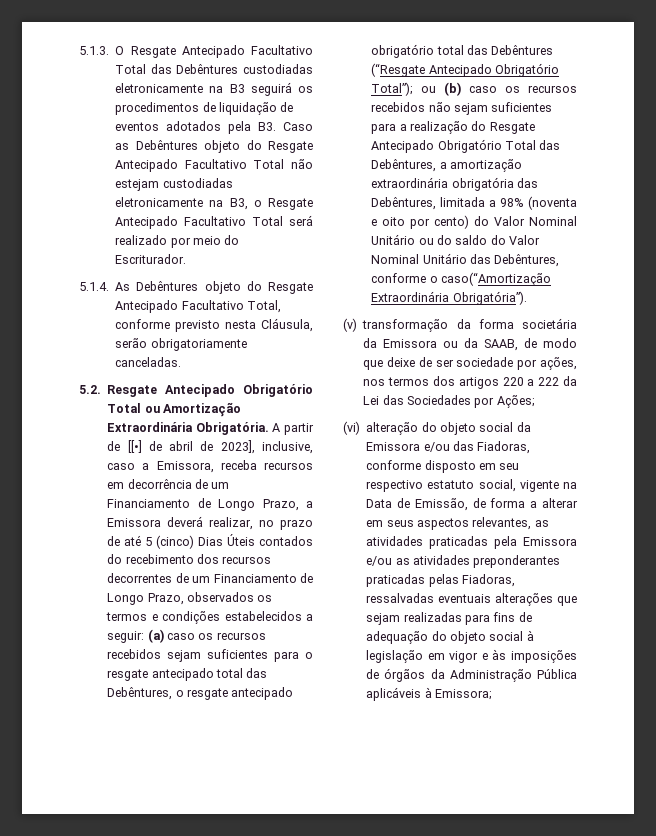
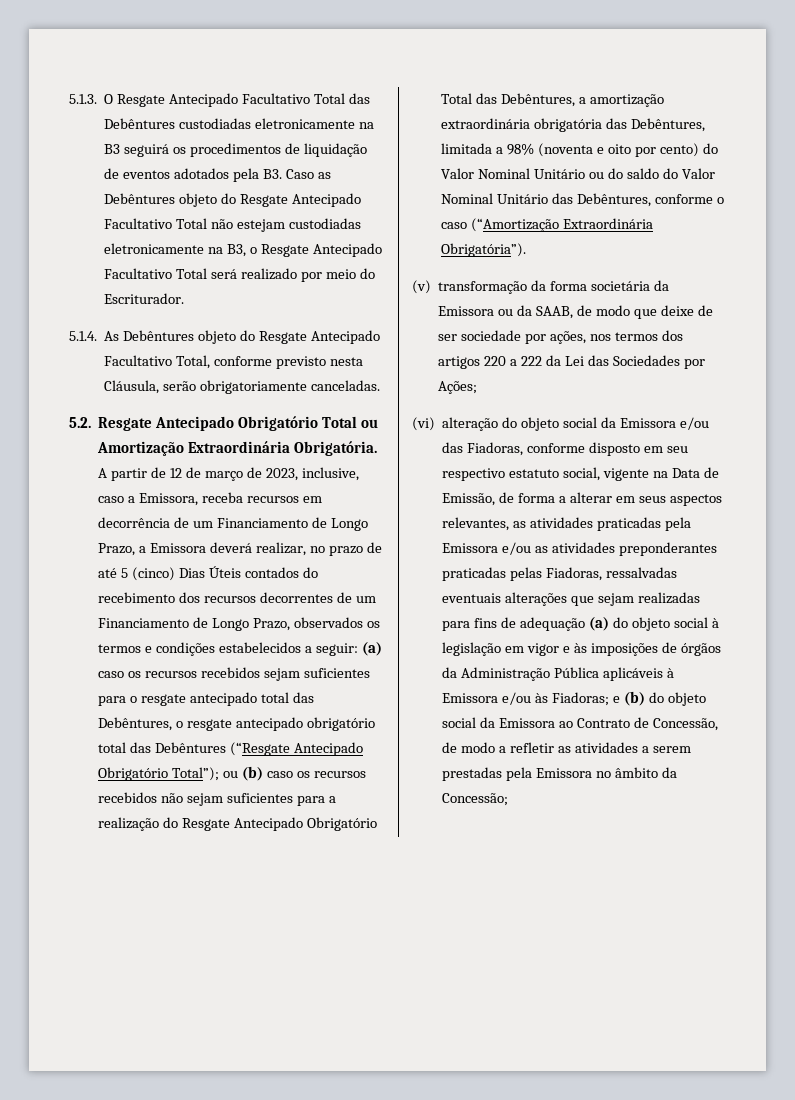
[127,440,255,454] [[•] de abril de 2023], -> [169,467,298,481] 12 de março de 2023,
[441,272,551,286] caso(“Amortização -> [441,218,560,232] caso (“Amortização
(429, 637) none -> [588,617,609,631] (a)
[435,689,492,700] Emissora; -> [442,691,706,706] [442,717,718,731] [442,742,691,753] [442,767,677,781] [442,793,509,806] Emissora e/ou às Fiadoras; e (b) do objeto social da Emissora ao Contrato de Concessão, de modo a refletir as atividades a serem prestadas pela Emissora no âmbito da Concessão;

